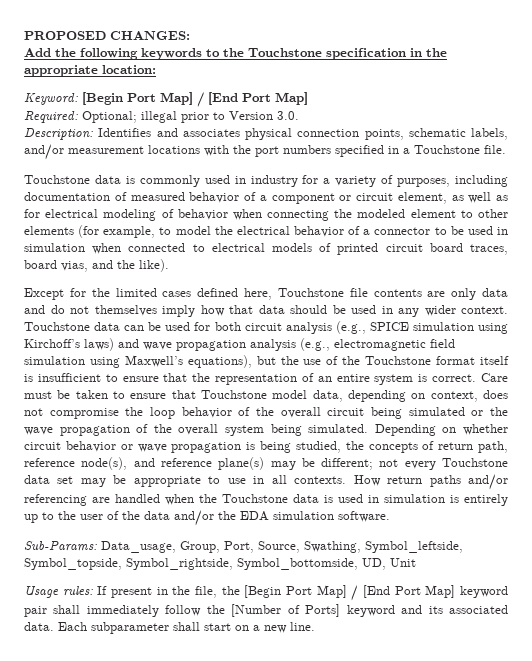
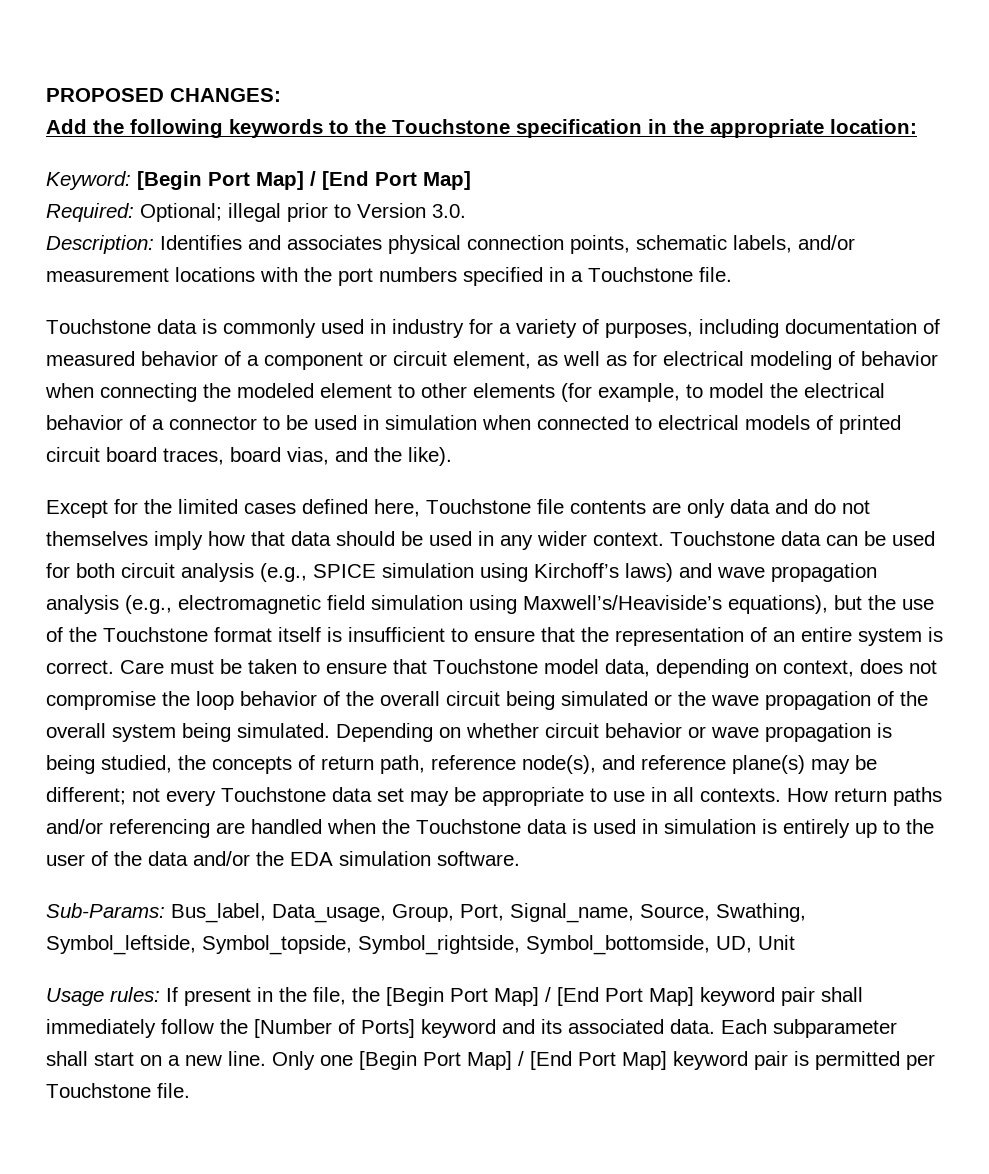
[124,355,183,367] Maxwell’s -> [523,595,722,610] Maxwell’s/Heaviside’s
(97, 546) none -> [171,903,266,923] Bus_label,
(254, 547) none -> [510,903,634,923] Signal_name,
(315, 626) none -> [272,1051,935,1070] [46,1083,190,1098] Only one [Begin Port Map] / [End Port Map] keyword pair is permitted per Touchstone file.

